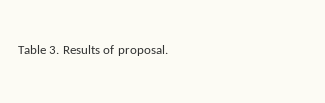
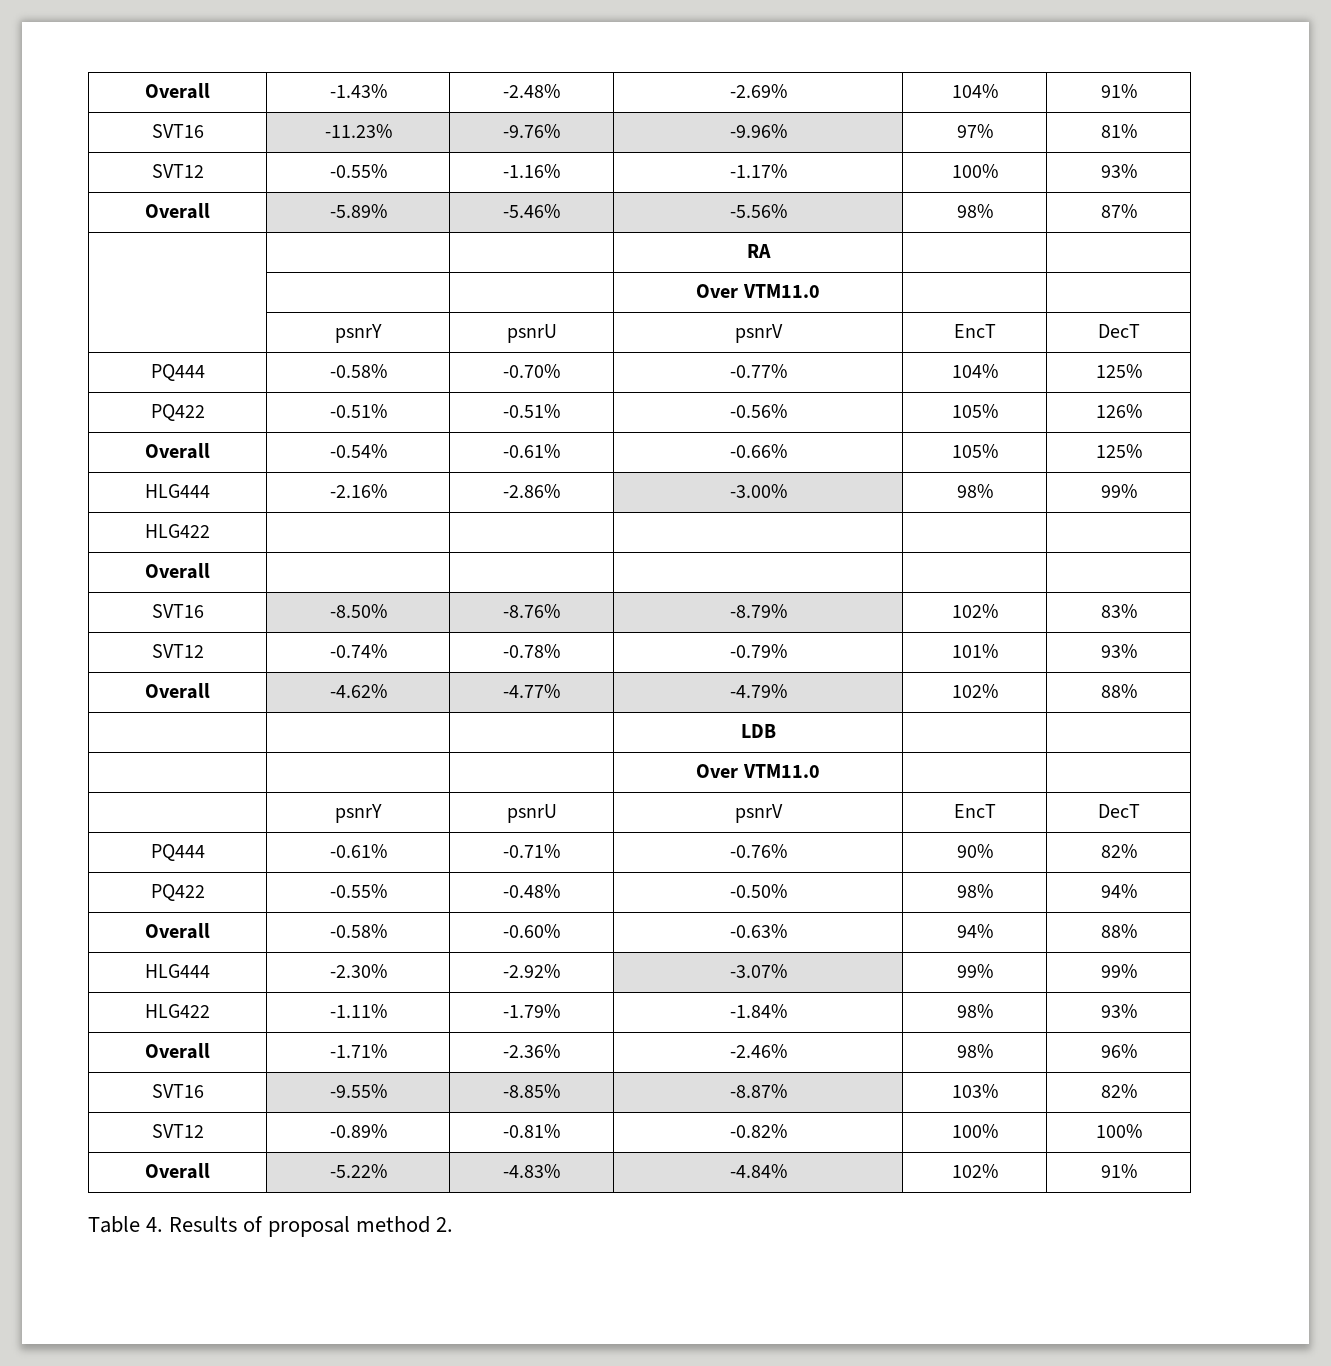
[18,45,168,56] Table 3. Results of proposal. -> [145,83,210,99] [329,84,387,98] [503,84,560,98] [729,84,787,98] [951,84,998,98] [1100,84,1137,98] [151,124,204,138] [324,124,392,138] [503,124,560,138] [729,124,787,138] [956,124,993,138] [1100,124,1137,138] [151,164,204,178] [329,164,387,178] [503,164,560,178] [729,164,787,178] [951,164,998,178] [1100,164,1137,178] [145,203,210,219] [329,204,387,218] [503,204,560,218] [729,204,787,218] [956,204,993,218] [1100,204,1137,218] [746,244,771,258] [696,284,820,298] [334,324,382,343] [506,324,557,343] [734,324,783,343] [953,324,996,338] [1097,324,1140,338] [150,364,205,381] [329,364,387,378] [503,364,560,378] [729,364,787,378] [951,364,998,378] [1095,364,1142,378] [150,404,205,421] [329,404,387,418] [503,404,560,418] [729,404,787,418] [951,404,998,418] [1095,404,1142,418] [145,443,210,459] [329,444,387,458] [503,444,560,458] [729,444,787,458] [951,444,998,458] [1095,444,1142,458] [145,484,210,498] [329,484,387,498] [503,484,560,498] [729,484,787,498] [956,484,993,498] [1100,484,1137,498] [145,524,210,538] [145,563,210,579] [151,604,204,618] [329,604,387,618] [503,604,560,618] [729,604,787,618] [951,604,998,618] [1100,604,1137,618] [151,644,204,658] [329,644,387,658] [503,644,560,658] [729,644,787,658] [951,644,998,658] [1100,644,1137,658] [145,683,210,699] [329,684,387,698] [503,684,560,698] [729,684,787,698] [951,684,998,698] [1100,684,1137,698] [740,724,776,738] [696,764,820,778] [334,804,382,823] [506,804,557,823] [734,804,783,823] [953,804,996,818] [1097,804,1140,818] [150,844,205,861] [329,844,387,858] [503,844,560,858] [729,844,787,858] [956,844,993,858] [1100,844,1137,858] [150,884,205,901] [329,884,387,898] [503,884,560,898] [729,884,787,898] [956,884,993,898] [1100,884,1137,898] [145,923,210,939] [329,924,387,938] [503,924,560,938] [729,924,787,938] [956,924,993,938] [1100,924,1137,938] [145,964,210,978] [329,964,387,978] [503,964,560,978] [729,964,787,978] [956,964,993,978] [1100,964,1137,978] [145,1004,210,1018] [329,1004,387,1018] [503,1004,560,1018] [729,1004,787,1018] [956,1004,993,1018] [1100,1004,1137,1018] [145,1043,210,1059] [329,1044,387,1058] [503,1044,560,1058] [729,1044,787,1058] [956,1044,993,1058] [1100,1044,1137,1058] [151,1084,204,1098] [329,1084,387,1098] [503,1084,560,1098] [729,1084,787,1098] [951,1084,998,1098] [1100,1084,1137,1098] [151,1124,204,1138] [329,1124,387,1138] [503,1124,560,1138] [729,1124,787,1138] [951,1124,998,1138] [1095,1124,1142,1138] [145,1163,210,1179] [329,1164,387,1178] [503,1164,560,1178] [729,1164,787,1178] [951,1164,998,1178] [1100,1164,1137,1178] [88,1216,454,1237] Overall | -1.43% | -2.48% | -2.69% | 104% | 91% // SVT16 | -11.23% | -9.76% | -9.96% | 97% | 81% // SVT12 | -0.55% | -1.16% | -1.17% | 100% | 93% // Overall | -5.89% | -5.46% | -5.56% | 98% | 87% // | | | RA | | // | | | Over VTM11.0 | | // | psnrY | psnrU | psnrV | EncT | DecT // PQ444 | -0.58% | -0.70% | -0.77% | 104% | 125% // PQ422 | -0.51% | -0.51% | -0.56% | 105% | 126% // Overall | -0.54% | -0.61% | -0.66% | 105% | 125% // HLG444 | -2.16% | -2.86% | -3.00% | 98% | 99% // HLG422 | | | | | // Overall | | | | | // SVT16 | -8.50% | -8.76% | -8.79% | 102% | 83% // SVT12 | -0.74% | -0.78% | -0.79% | 101% | 93% // Overall | -4.62% | -4.77% | -4.79% | 102% | 88% // | | | LDB | | // | | | Over VTM11.0 | | // | psnrY | psnrU | psnrV | EncT | DecT // PQ444 | -0.61% | -0.71% | -0.76% | 90% | 82% // PQ422 | -0.55% | -0.48% | -0.50% | 98% | 94% // Overall | -0.58% | -0.60% | -0.63% | 94% | 88% // HLG444 | -2.30% | -2.92% | -3.07% | 99% | 99% // HLG422 | -1.11% | -1.79% | -1.84% | 98% | 93% // Overall | -1.71% | -2.36% | -2.46% | 98% | 96% // SVT16 | -9.55% | -8.85% | -8.87% | 103% | 82% // SVT12 | -0.89% | -0.81% | -0.82% | 100% | 100% // Overall | -5.22% | -4.83% | -4.84% | 102% | 91% // Table 4. Results of proposal method 2.

